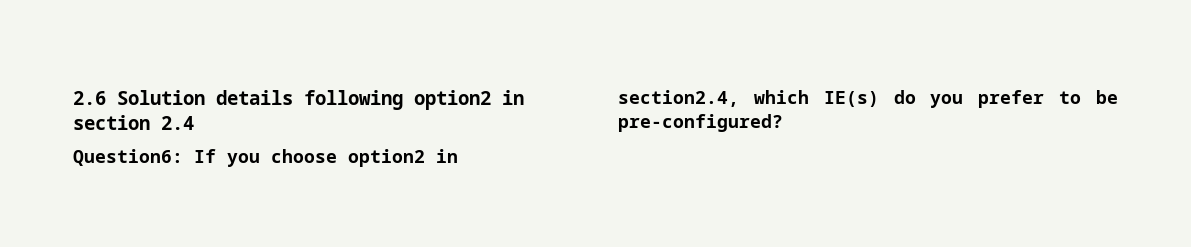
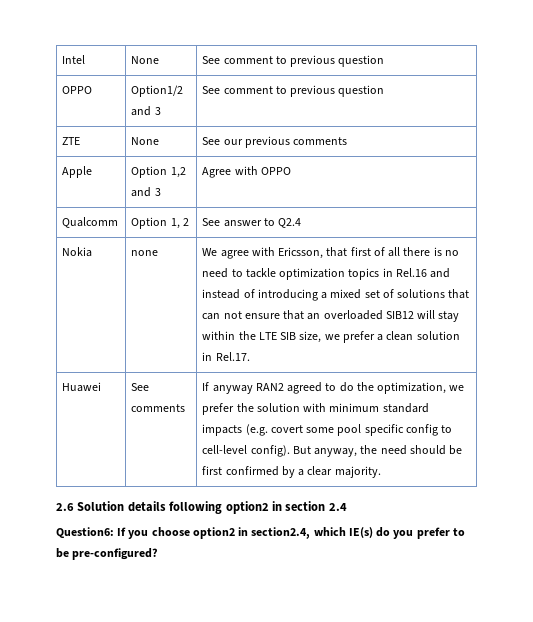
(73, 98) none -> [62,55,86,64] [131,56,160,64] [202,55,385,67] [62,86,93,94] [131,85,184,97] [131,106,161,116] [202,85,385,97] [62,137,81,145] [131,137,160,145] [202,136,348,148] [62,166,93,178] [131,166,186,178] [131,187,161,197] [202,166,291,178] [62,217,119,228] [131,217,189,229] [202,218,302,228] [62,247,93,257] [131,250,159,256] [202,247,459,259] [202,268,451,280] [202,289,470,301] [202,310,460,322] [202,331,460,343] [202,352,250,361] [62,382,102,392] [131,383,150,391] [131,404,186,412] [202,382,465,394] [202,403,429,415] [202,424,453,436] [202,445,463,457] [202,466,381,478] Intel | None | See comment to previous question // OPPO | Option1/2 and 3 | See comment to previous question // ZTE | None | See our previous comments // Apple | Option 1,2 and 3 | Agree with OPPO // Qualcomm | Option 1, 2 | See answer to Q2.4 // Nokia | none | We agree with Ericsson, that first of all there is no need to tackle optimization topics in Rel.16 and instead of introducing a mixed set of solutions that can not ensure that an overloaded SIB12 will stay within the LTE SIB size, we prefer a clean solution in Rel.17. // Huawei | See comments | If anyway RAN2 agreed to do the optimization, we prefer the solution with minimum standard impacts (e.g. covert some pool specific config to cell-level config). But anyway, the need should be first confirmed by a clear majority. //

